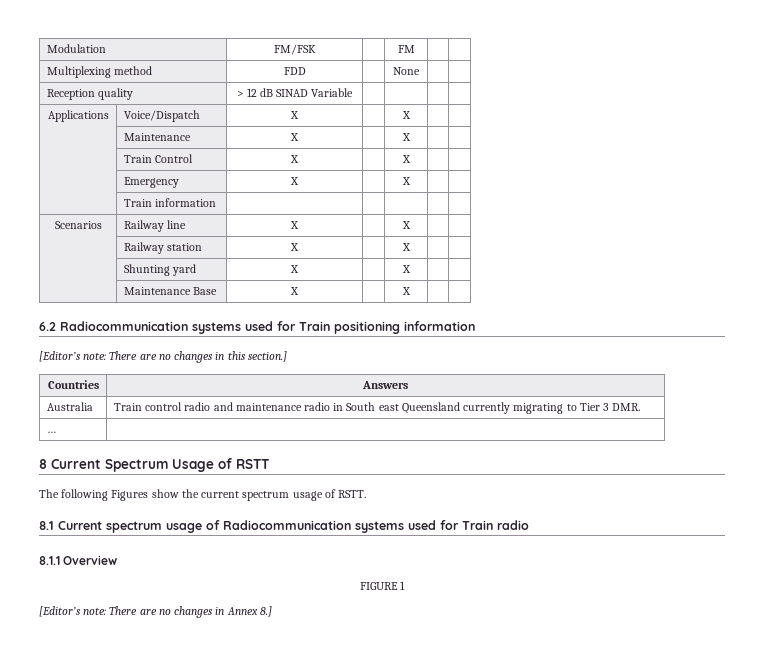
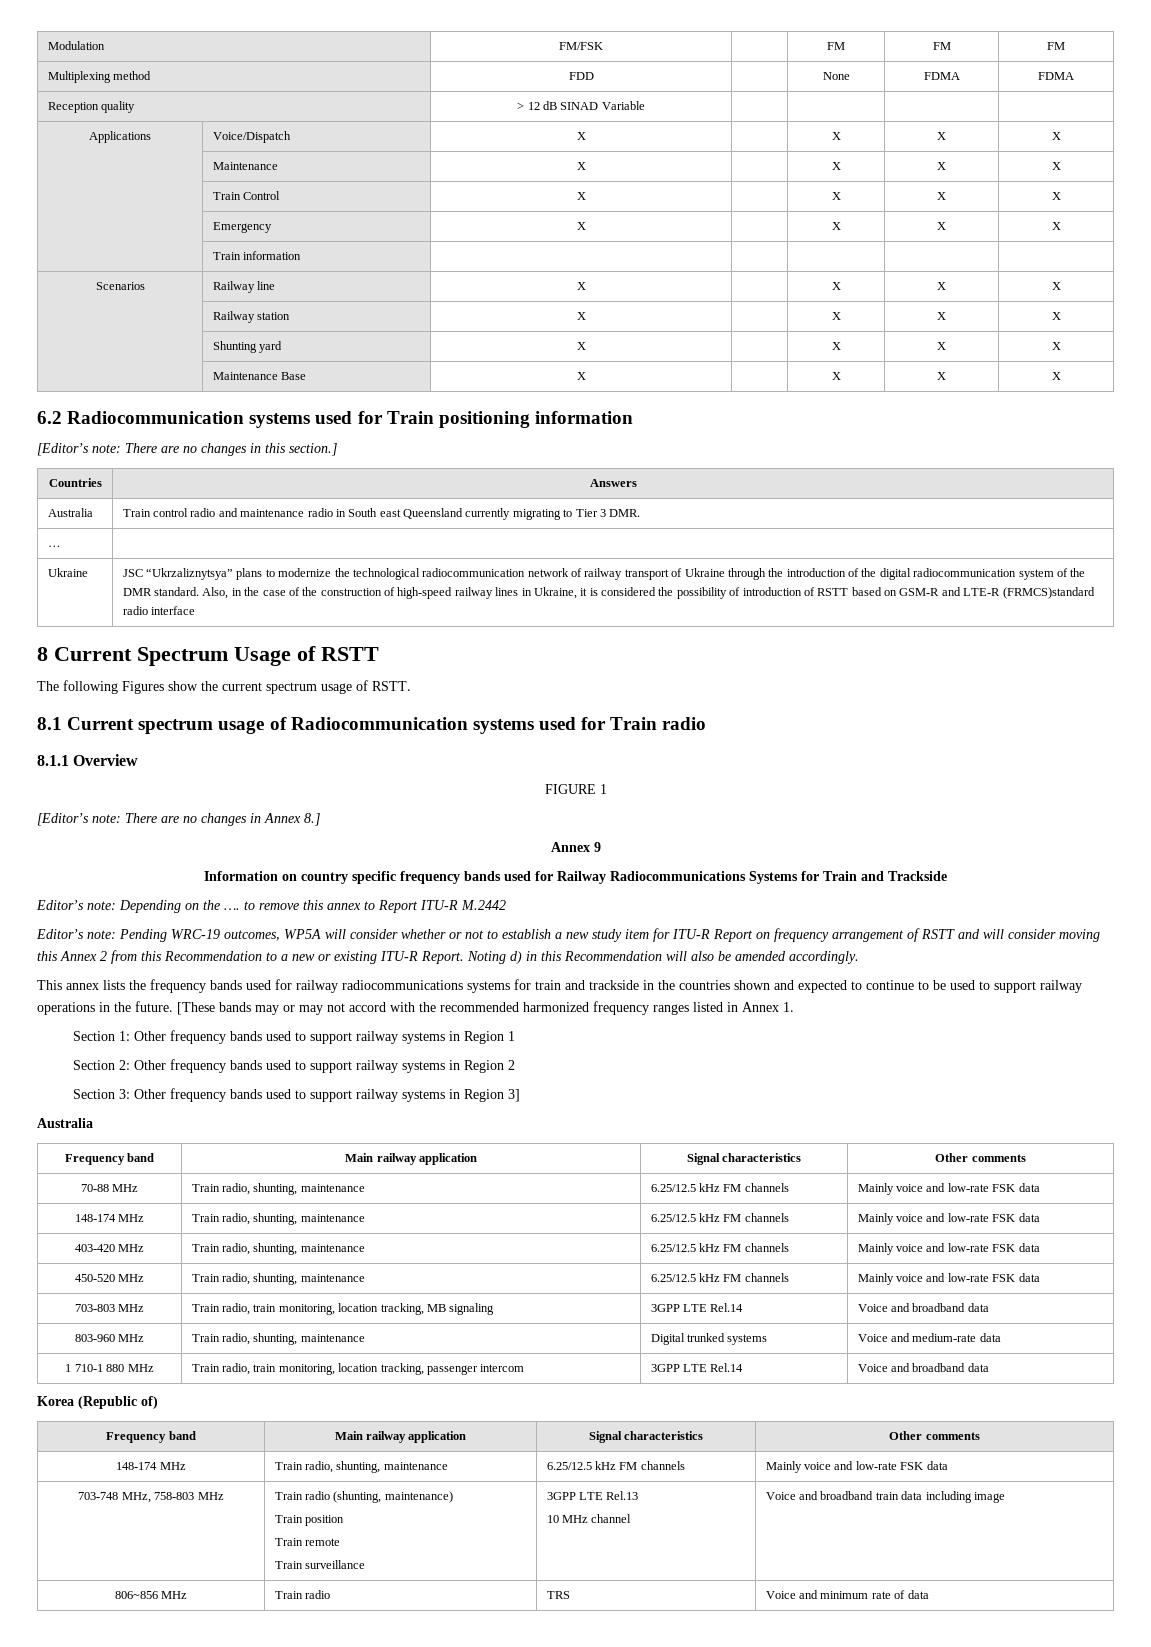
(415, 49) | -> [932,42,951,50] [1047,42,1065,50] FM | FM
(420, 71) | -> [923,72,960,80] [1038,72,1074,80] FDMA | FDMA
(411, 115) | -> [937,132,946,140] [1051,132,1061,140] X | X
(411, 137) | -> [937,162,946,170] [1051,162,1061,170] X | X
(411, 159) | -> [937,192,946,200] [1051,192,1061,200] X | X
(411, 181) | -> [937,222,946,230] [1051,222,1061,230] X | X
(411, 225) | -> [937,282,946,290] [1051,282,1061,290] X | X
(411, 247) | -> [937,312,946,320] [1051,312,1061,320] X | X
(411, 269) | -> [937,342,946,350] [1051,342,1061,350] X | X
(411, 291) | -> [937,372,946,380] [1051,372,1061,380] X | X
(56, 432) none -> [47,568,88,577] [122,568,1086,580] [122,587,1095,599] [122,606,196,615] // Ukraine | JSC “Ukrzaliznytsya” plans to modernize the technological radiocommunication network of railway transport of Ukraine through the introduction of the digital radiocommunication system of the DMR standard. Also, in the case of the construction of high-speed railway lines in Ukraine, it is considered the possibility of introduction of RSTT based on GSM-R and LTE-R (FRMCS)standard radio interface
(272, 611) none -> [550,842,601,852] [204,871,947,884] [36,900,506,913] [36,928,1100,942] [37,950,859,964] [37,979,1082,993] [37,1001,794,1015] [73,1030,516,1044] [73,1059,516,1073] [73,1088,521,1102] [37,1118,93,1128] [64,1153,155,1165] [345,1153,477,1165] [686,1153,802,1165] [935,1153,1026,1162] [80,1184,139,1192] [191,1183,365,1195] [650,1183,789,1192] [857,1183,1040,1195] [74,1214,145,1222] [191,1213,365,1225] [650,1213,789,1222] [857,1213,1040,1225] [74,1244,145,1252] [191,1243,365,1255] [650,1243,789,1252] [857,1243,1040,1255] [74,1274,145,1282] [191,1273,365,1285] [650,1273,789,1282] [857,1273,1040,1285] [74,1304,145,1312] [191,1303,495,1315] [650,1303,744,1312] [857,1303,989,1312] [74,1334,145,1342] [191,1333,365,1345] [650,1333,768,1345] [857,1333,1001,1342] [65,1364,154,1372] [191,1363,525,1375] [650,1363,744,1372] [857,1363,989,1372] [37,1396,158,1409] [106,1431,196,1443] [334,1431,467,1443] [588,1431,704,1443] [889,1431,980,1440] [116,1462,186,1470] [274,1461,448,1473] [546,1461,685,1470] [765,1461,948,1473] [78,1492,224,1503] [274,1491,453,1503] [274,1515,345,1526] [274,1538,341,1546] [274,1560,366,1569] [546,1491,639,1500] [546,1514,632,1523] [765,1491,1005,1503] [114,1591,188,1599] [274,1590,331,1599] [546,1591,570,1599] [765,1590,929,1599] // Annex 9 // Information on country specific frequency bands used for Railway Radiocommunications Systems for Train and Trackside // Editor’s note: Depending on the …. to remove this annex to Report ITU-R M.2442 // Editor’s note: Pending WRC-19 outcomes, WP5A will consider whether or not to establish a new study item for ITU-R Report on frequency arrangement of RSTT and will consider moving this Annex 2 from this Recommendation to a new or existing ITU-R Report. Noting d) in this Recommendation will also be amended accordingly. // This annex lists the frequency bands used for railway radiocommunications systems for train and trackside in the countries shown and expected to continue to be used to support railway operations in the future. [These bands may or may not accord with the recommended harmonized frequency ranges listed in Annex 1. // Section 1: Other frequency bands used to support railway systems in Region 1 // Section 2: Other frequency bands used to support railway systems in Region 2 // Section 3: Other frequency bands used to support railway systems in Region 3] // Australia // Frequency band | Main railway application | Signal characteristics | Other comments // 70-88 MHz | Train radio, shunting, maintenance | 6.25/12.5 kHz FM channels | Mainly voice and low-rate FSK data // 148-174 MHz | Train radio, shunting, maintenance | 6.25/12.5 kHz FM channels | Mainly voice and low-rate FSK data // 403-420 MHz | Train radio, shunting, maintenance | 6.25/12.5 kHz FM channels | Mainly voice and low-rate FSK data // 450-520 MHz | Train radio, shunting, maintenance | 6.25/12.5 kHz FM channels | Mainly voice and low-rate FSK data // 703-803 MHz | Train radio, train monitoring, location tracking, MB signaling | 3GPP LTE Rel.14 | Voice and broadband data // 803-960 MHz | Train radio, shunting, maintenance | Digital trunked systems | Voice and medium-rate data // 1 710-1 880 MHz | Train radio, train monitoring, location tracking, passenger intercom | 3GPP LTE Rel.14 | Voice and broadband data // Korea (Republic of) // Frequency band | Main railway application | Signal characteristics | Other comments // 148-174 MHz | Train radio, shunting, maintenance | 6.25/12.5 kHz FM channels | Mainly voice and low-rate FSK data // 703-748 MHz, 758-803 MHz | Train radio (shunting, maintenance) // Train position // Train remote // Train surveillance | 3GPP LTE Rel.13 // 10 MHz channel | Voice and broadband train data including image // 806~856 MHz | Train radio | TRS | Voice and minimum rate of data

